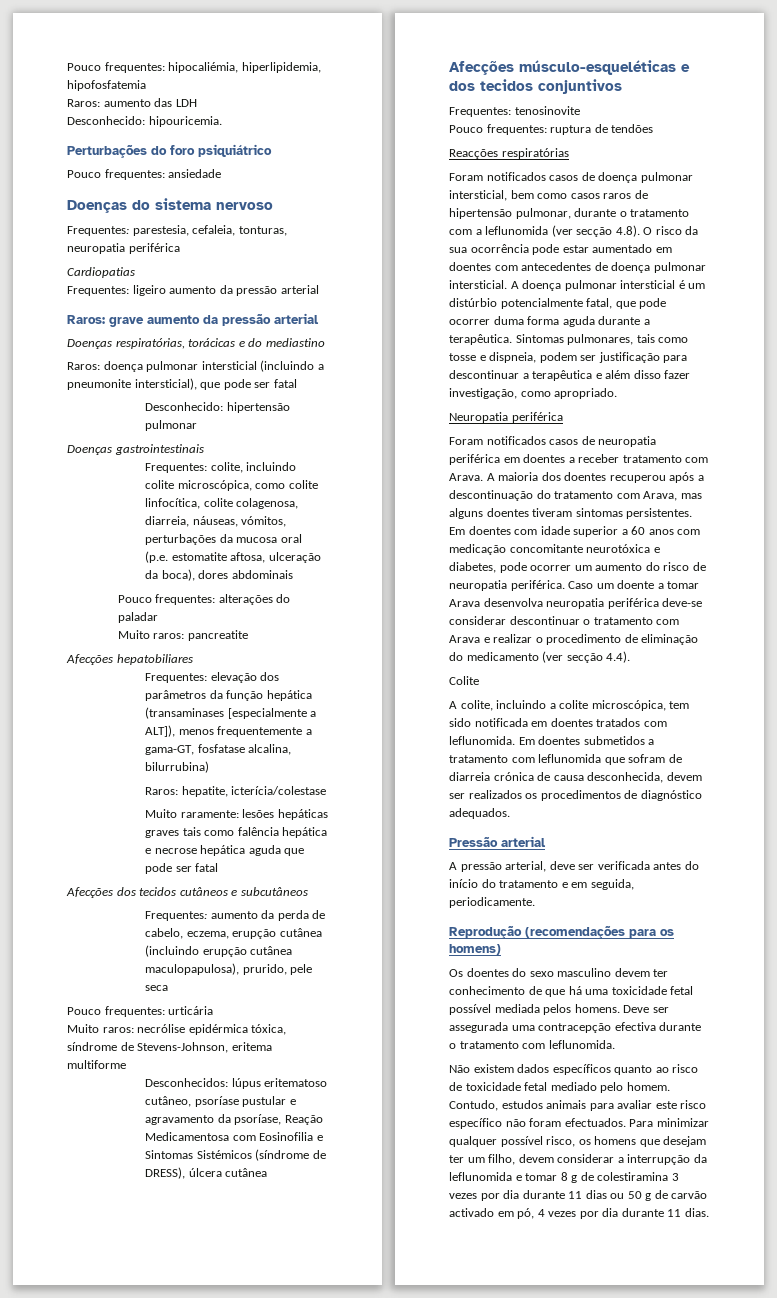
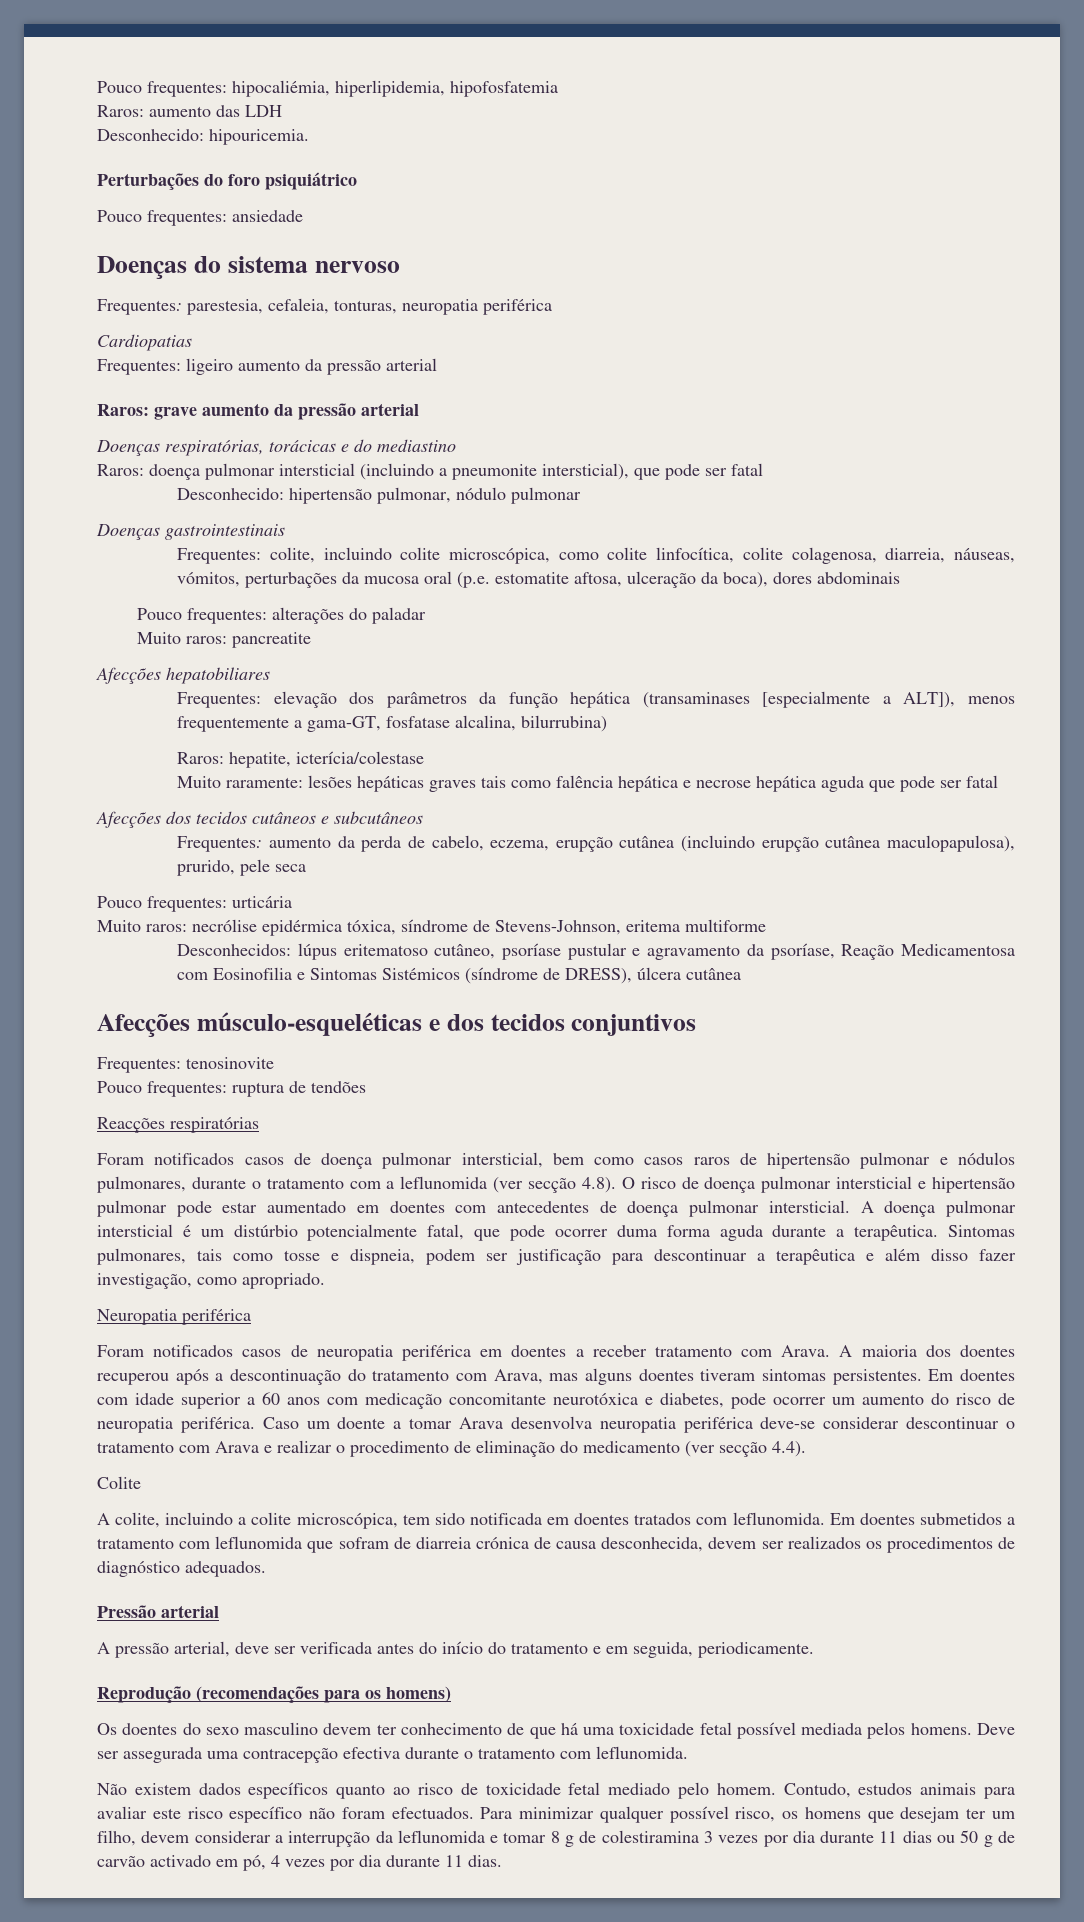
(290, 407) none -> [377,487,507,504] pulmonar, nódulo
[515,208,571,219] pulmonar, -> [860,1152,1015,1169] [97,1176,186,1193] pulmonar e nódulos pulmonares,
[685,226,699,235] [449,244,529,253] da sua ocorrência -> [681,1176,1015,1193] [97,1200,167,1217] de doença pulmonar intersticial e hipertensão pulmonar

